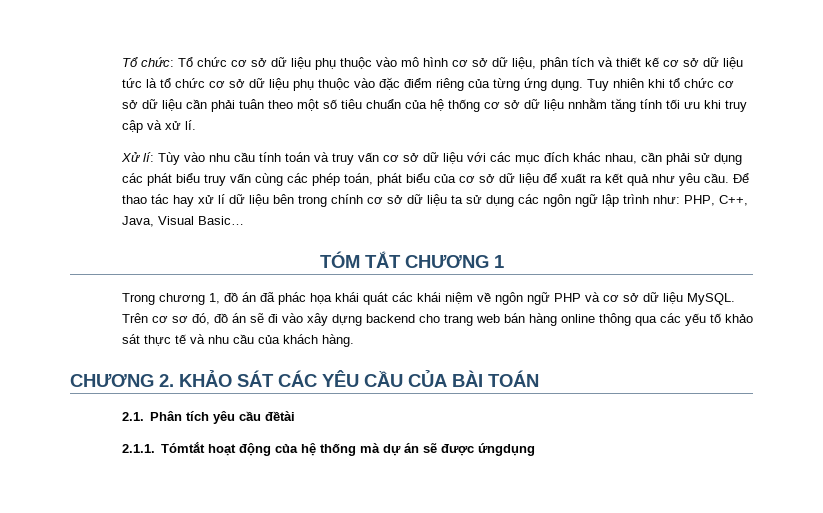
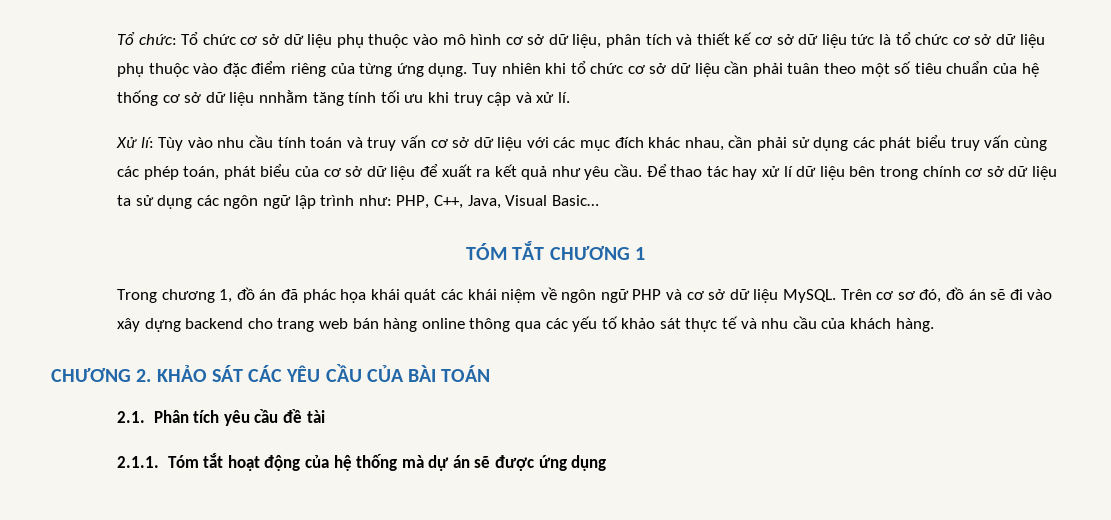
[265,411,296,421] đềtài -> [282,409,325,423] đề tài
[161,442,206,453] Tómtắt -> [167,453,224,468] Tóm tắt
[478,443,536,456] ứngdụng -> [538,455,607,471] ứng dụng

